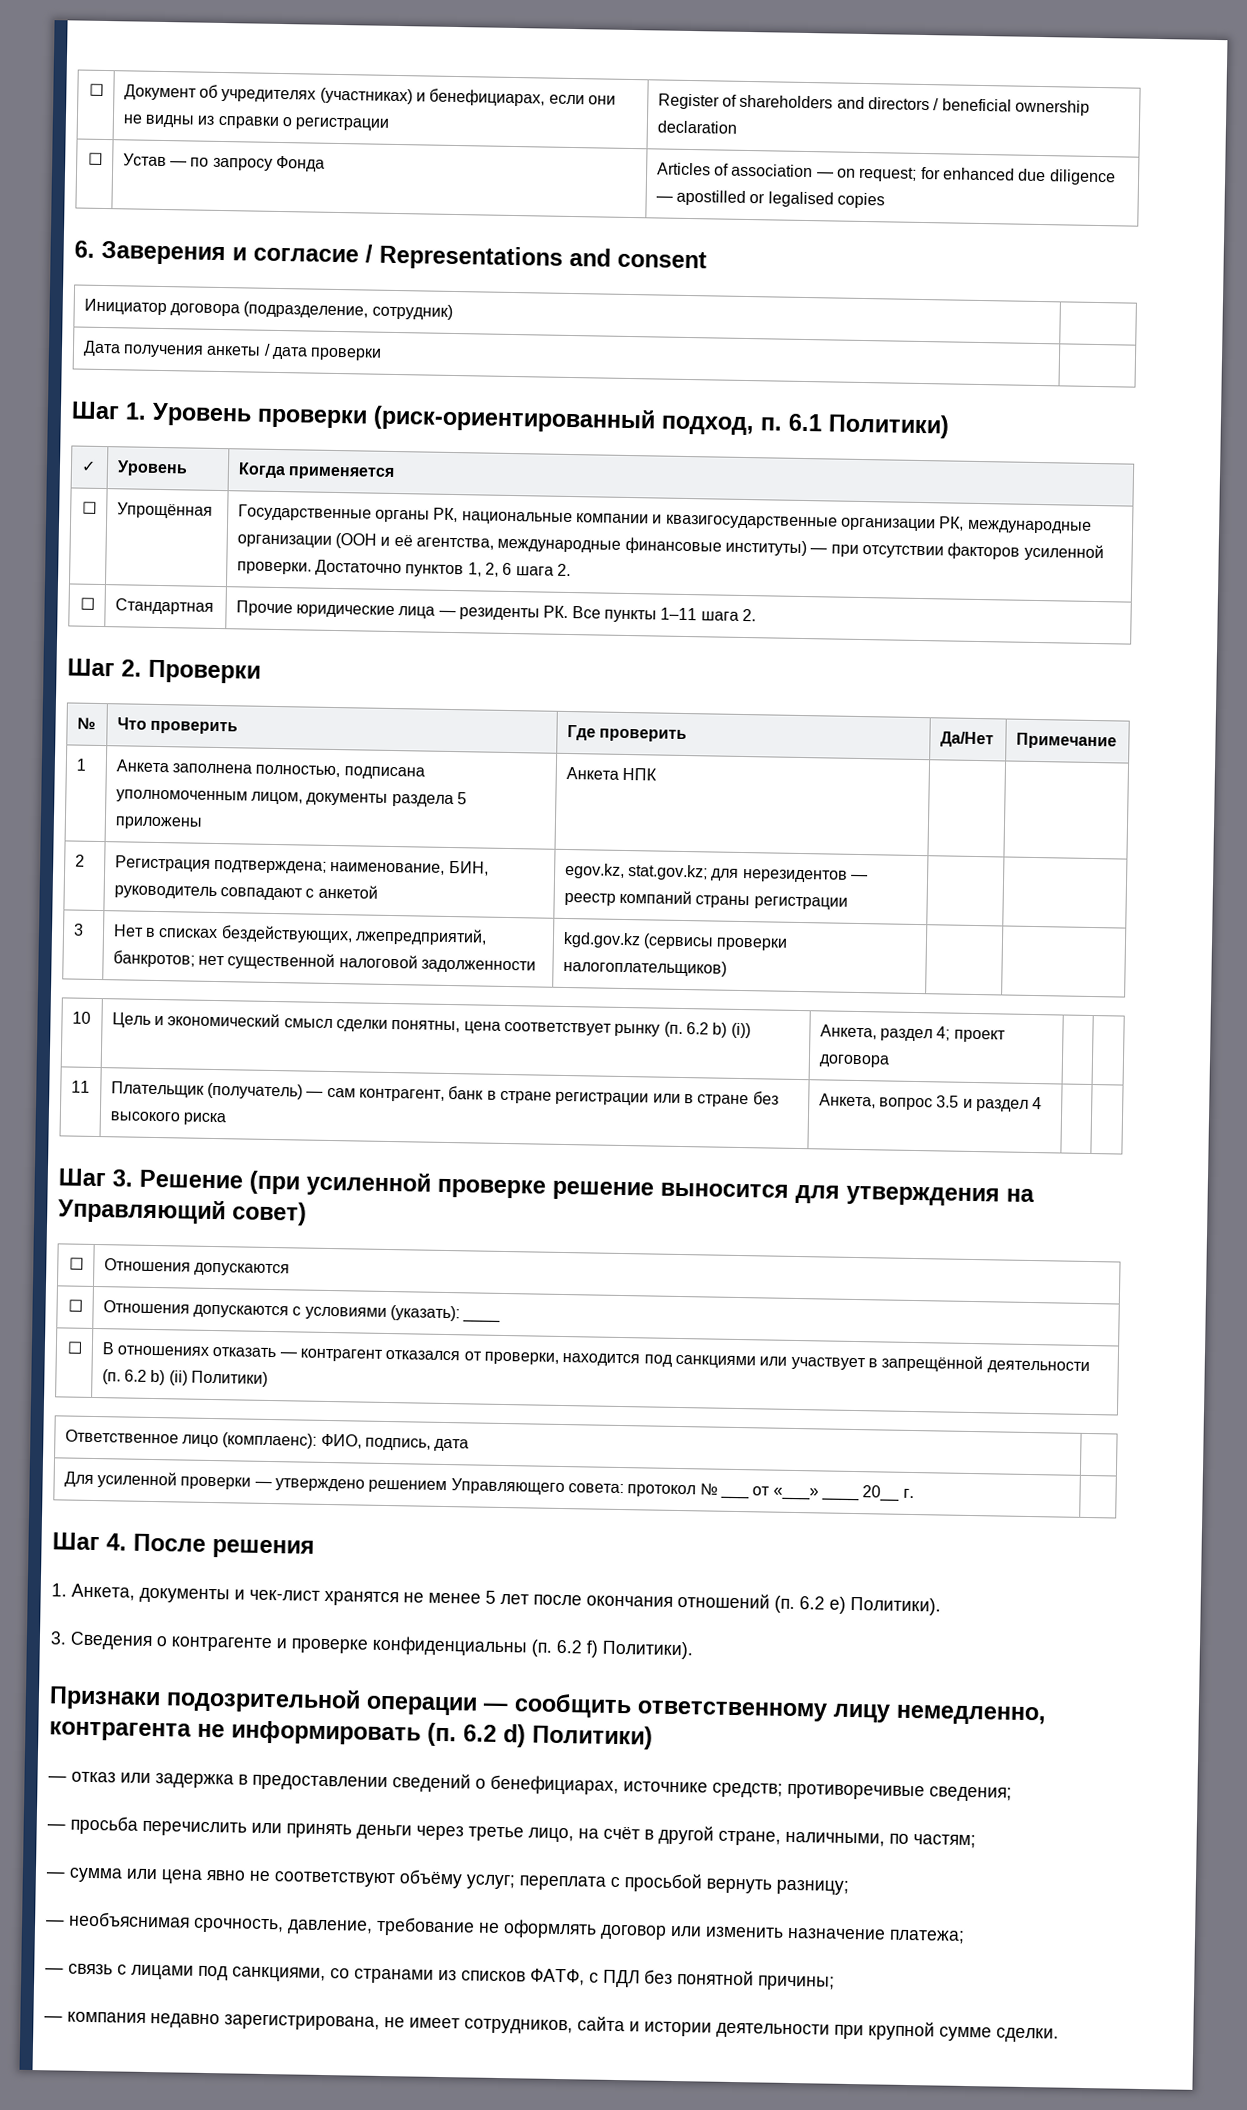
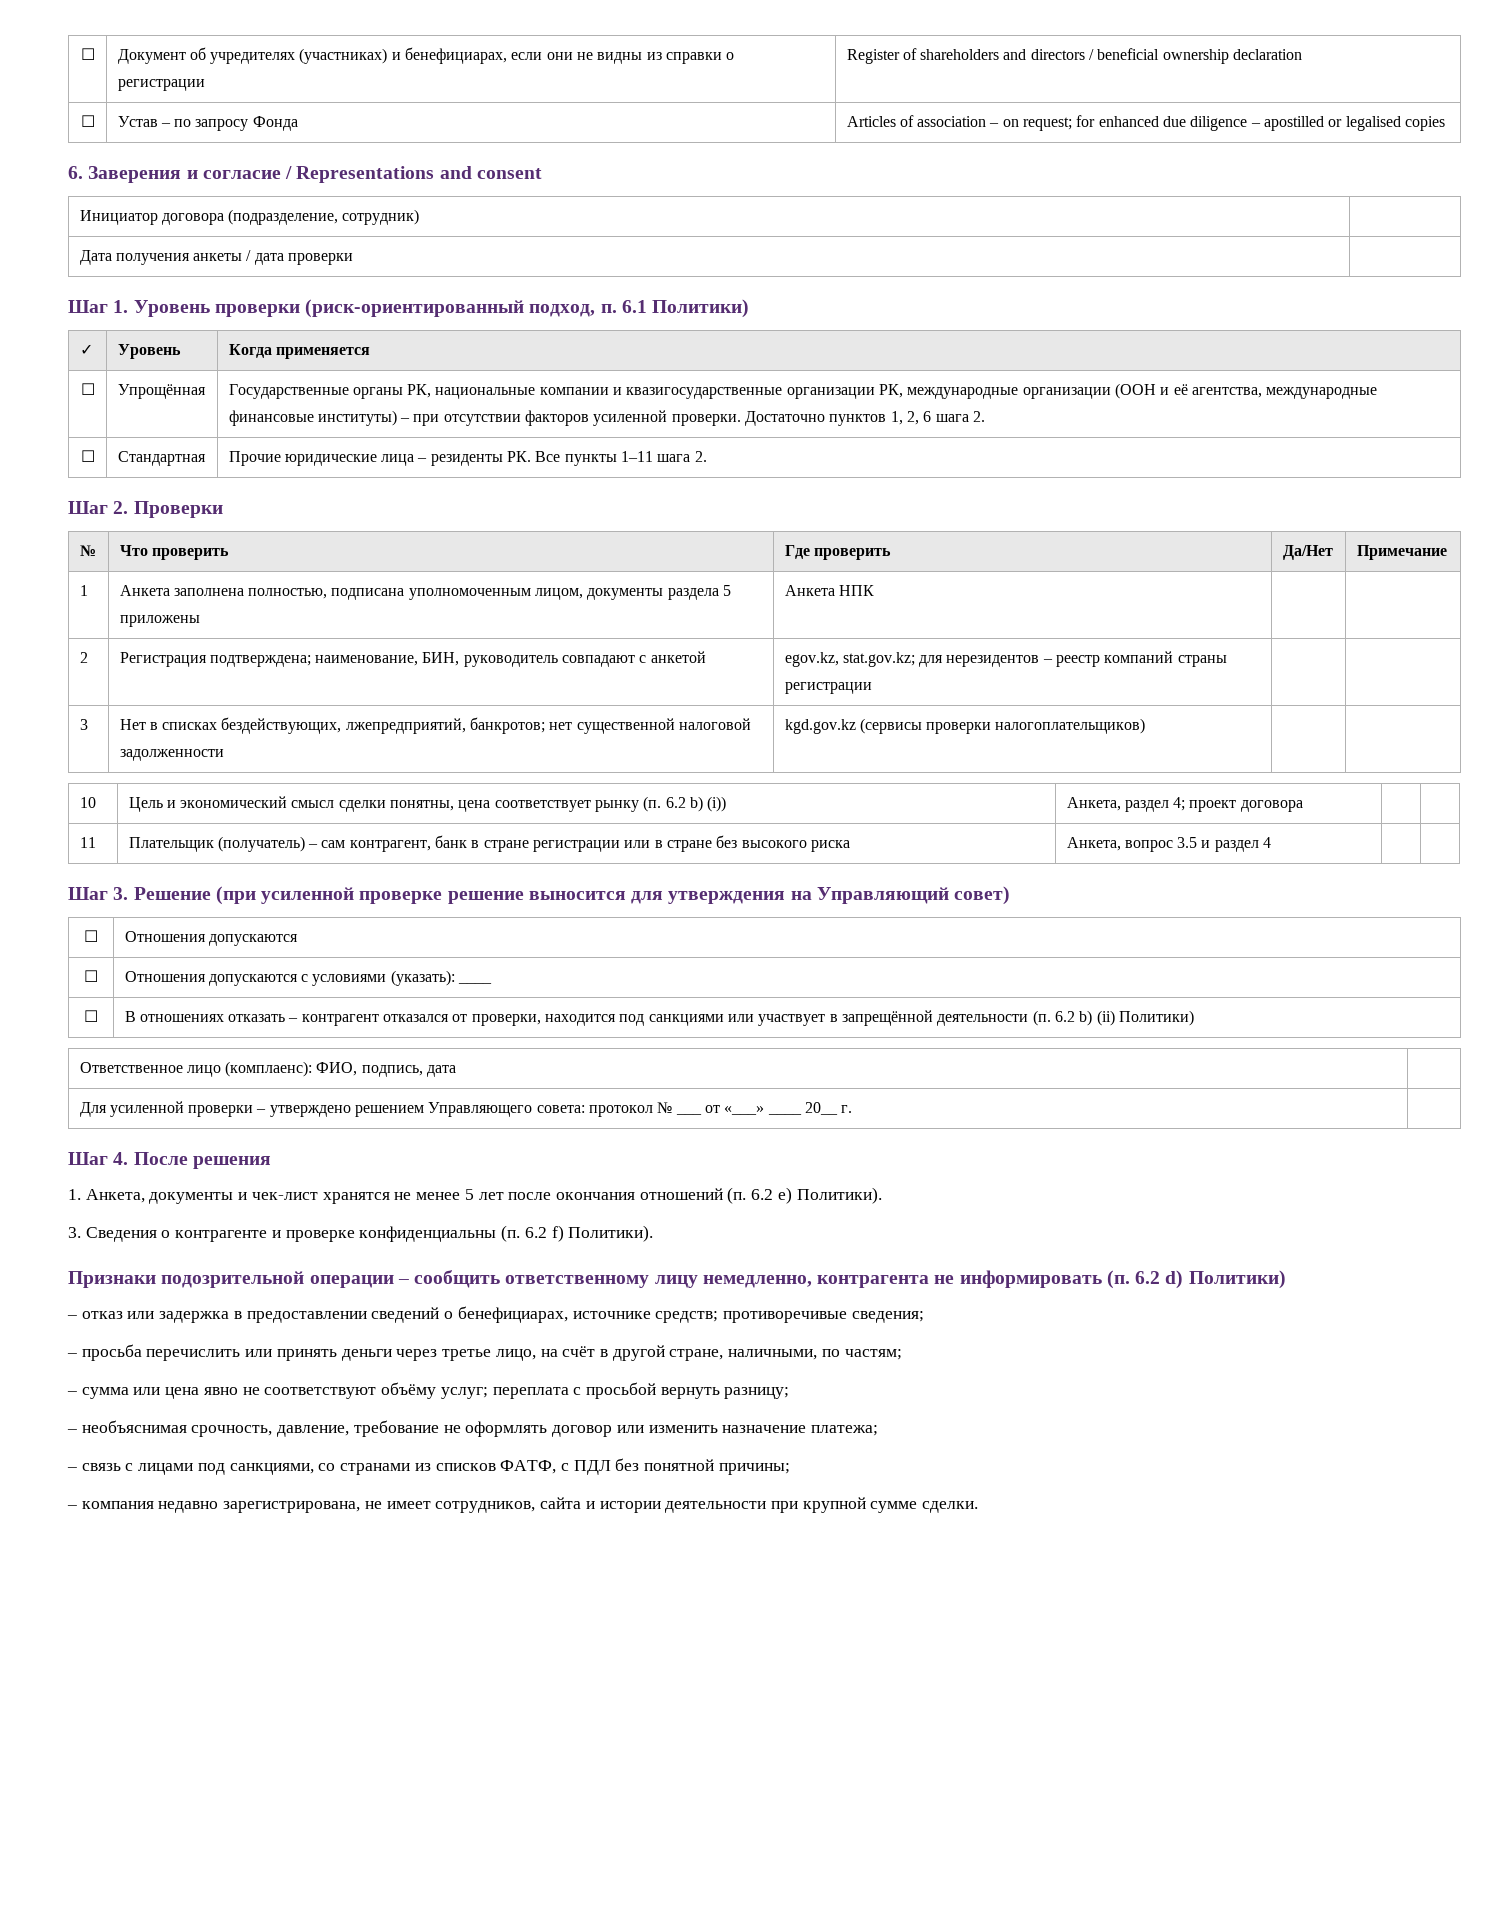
[170,161,188,167] — -> [160,123,171,127] –
[816,172,834,178] — -> [989,123,1000,127] –
[655,196,673,202] — -> [1250,123,1261,127] –
[810,548,828,554] — -> [400,418,411,422] –
[438,610,456,617] — -> [417,458,428,462] –
[851,874,869,881] — -> [1042,659,1053,663] –
[306,1091,324,1097] — -> [308,844,319,848] –
[279,1352,297,1358] — -> [288,1018,299,1022] –
[254,1481,272,1488] — -> [256,1109,267,1113] –
[483,1702,508,1712] — -> [397,1279,409,1284] –
[48,1775,67,1782] — -> [67,1315,77,1319] –
[47,1823,66,1830] — -> [67,1353,77,1357] –
[46,1871,65,1878] — -> [67,1391,77,1395] –
[46,1919,65,1926] — -> [67,1429,77,1433] –
[45,1967,64,1974] — -> [67,1467,77,1471] –
[44,2015,63,2022] — -> [67,1505,77,1509] –

